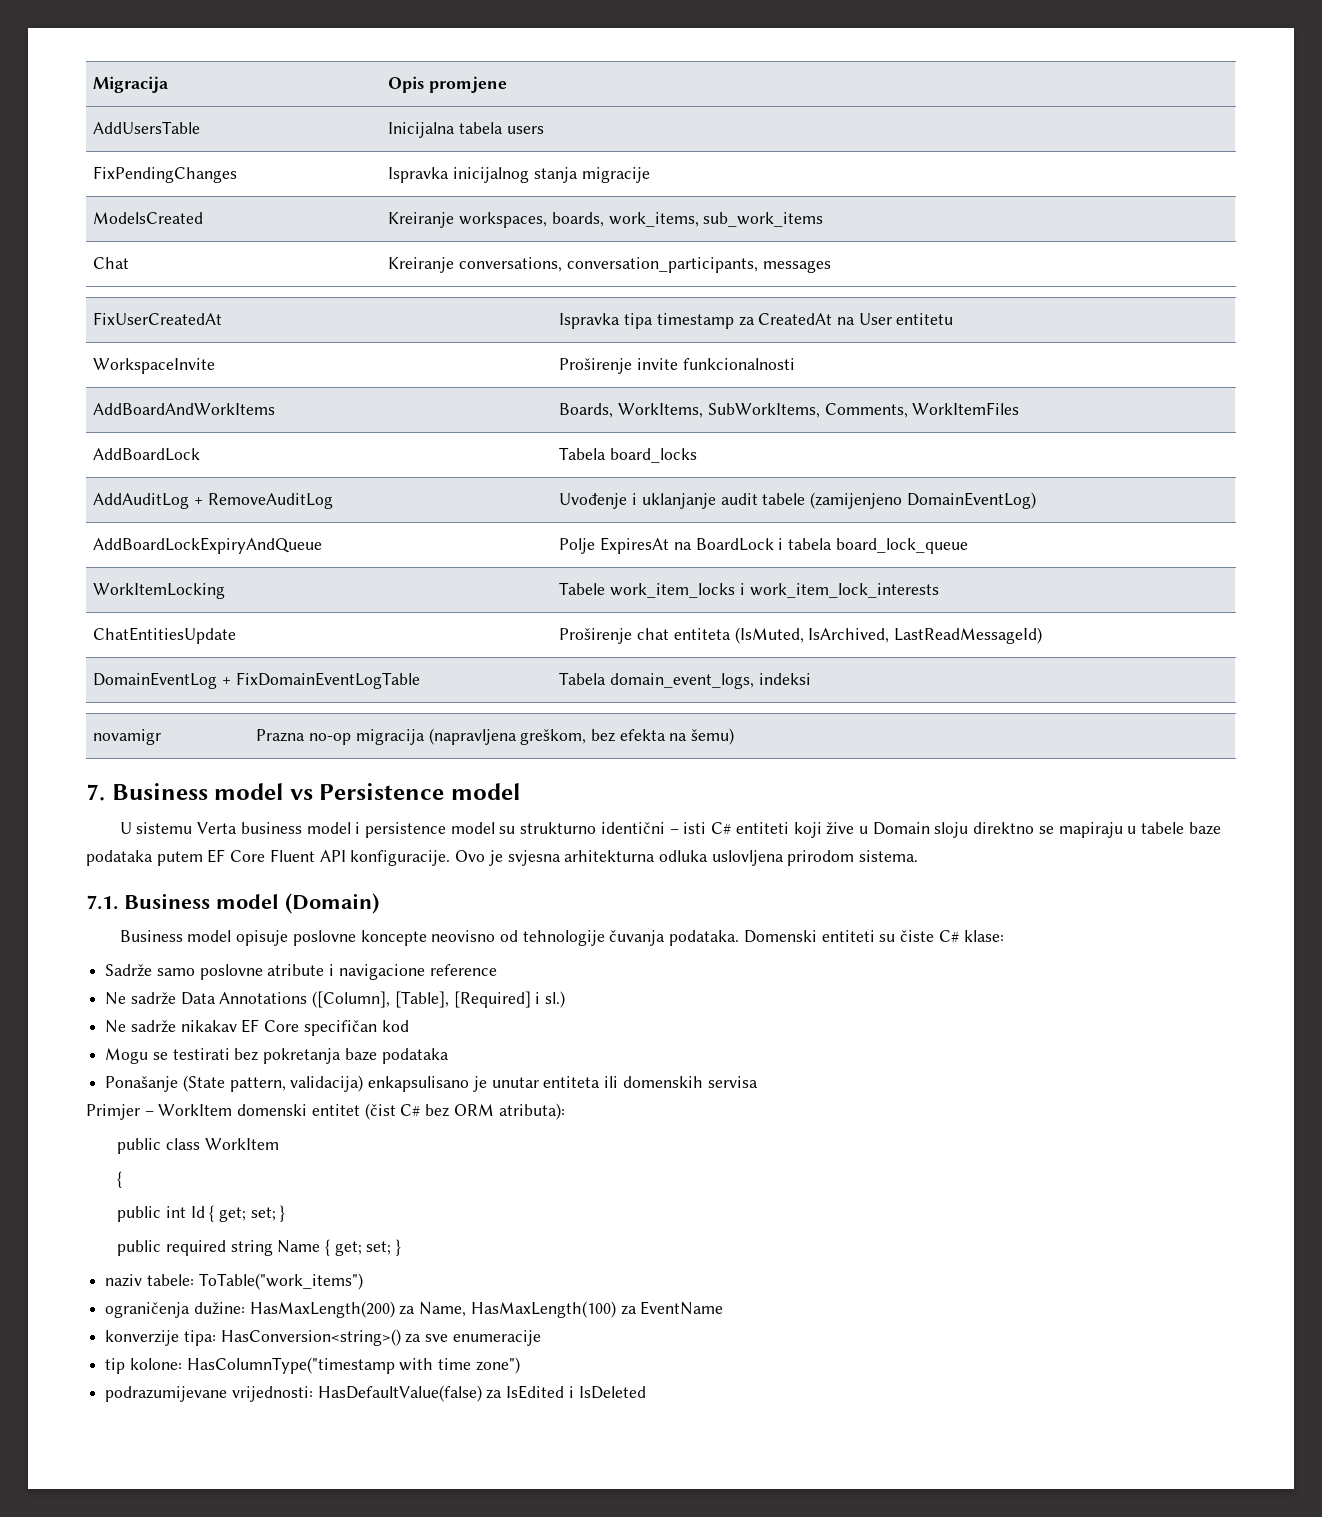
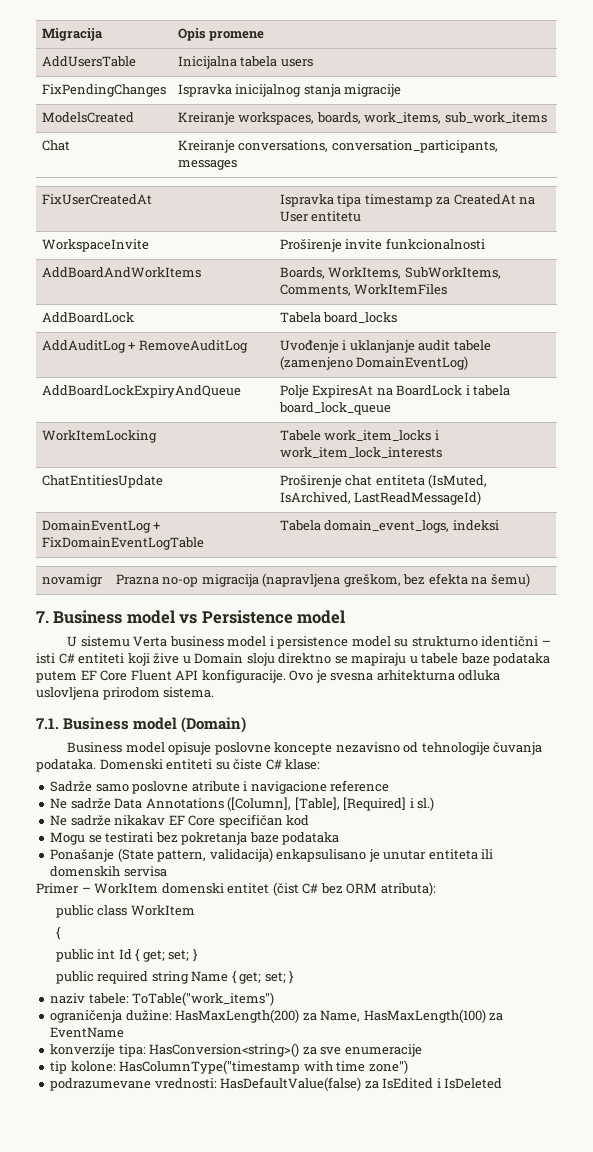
[429,76,508,93] promjene -> [209,31,265,41] promene
[809,492,902,509] (zamijenjeno -> [279,356,353,370] (zamenjeno
[507,850,561,866] svjesna -> [330,673,374,681] svesna
[431,930,496,942] neovisno -> [335,742,400,753] nezavisno
[86,1104,140,1120] Primjer -> [36,883,79,894] Primer
[105,1386,313,1402] podrazumijevane vrijednosti: -> [50,1078,217,1091] podrazumevane vrednosti:

